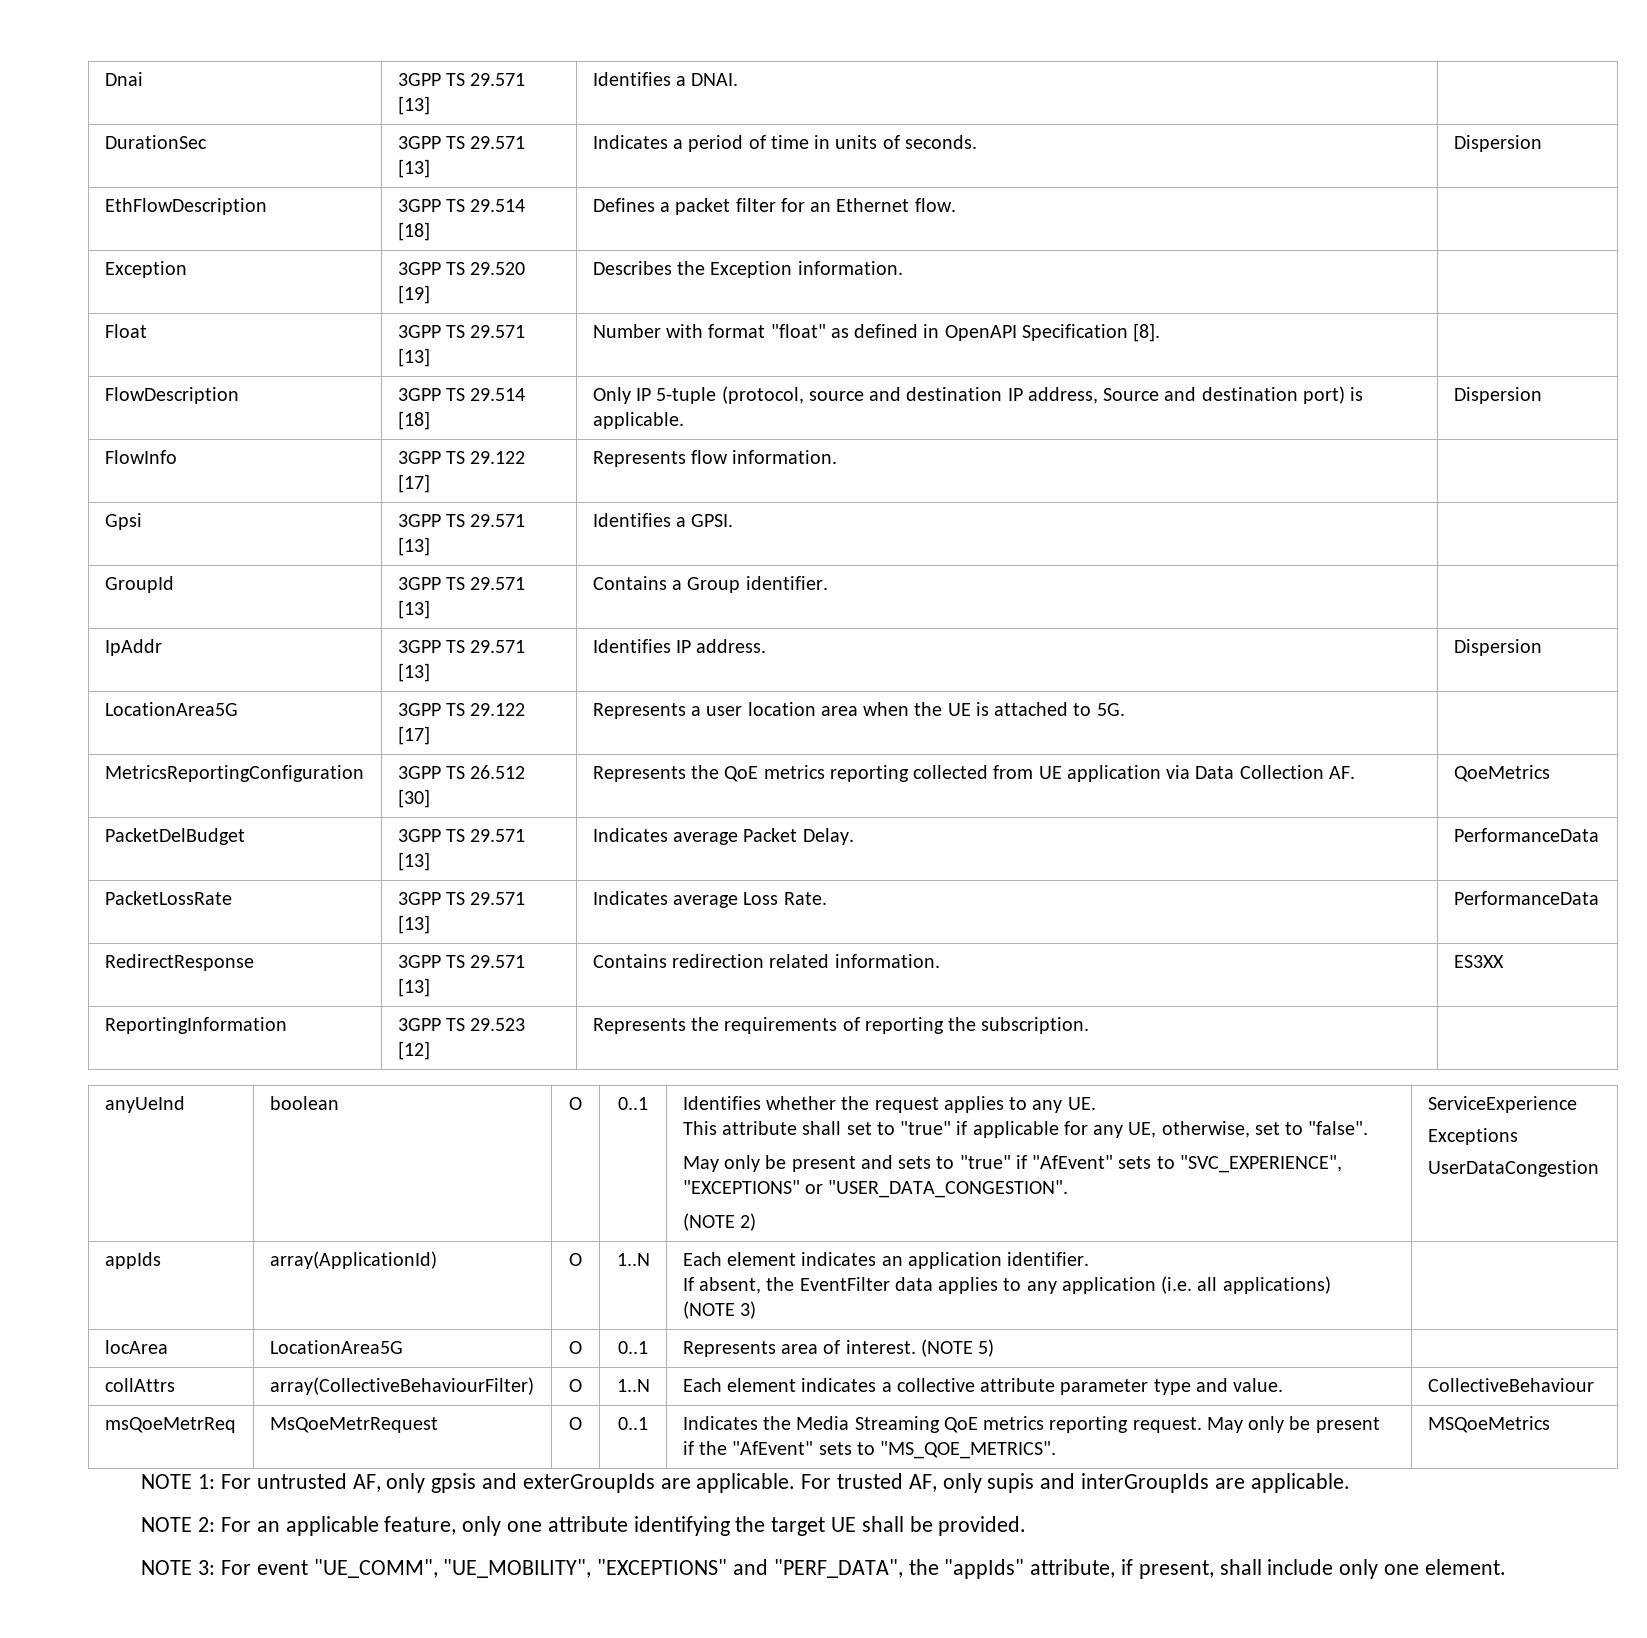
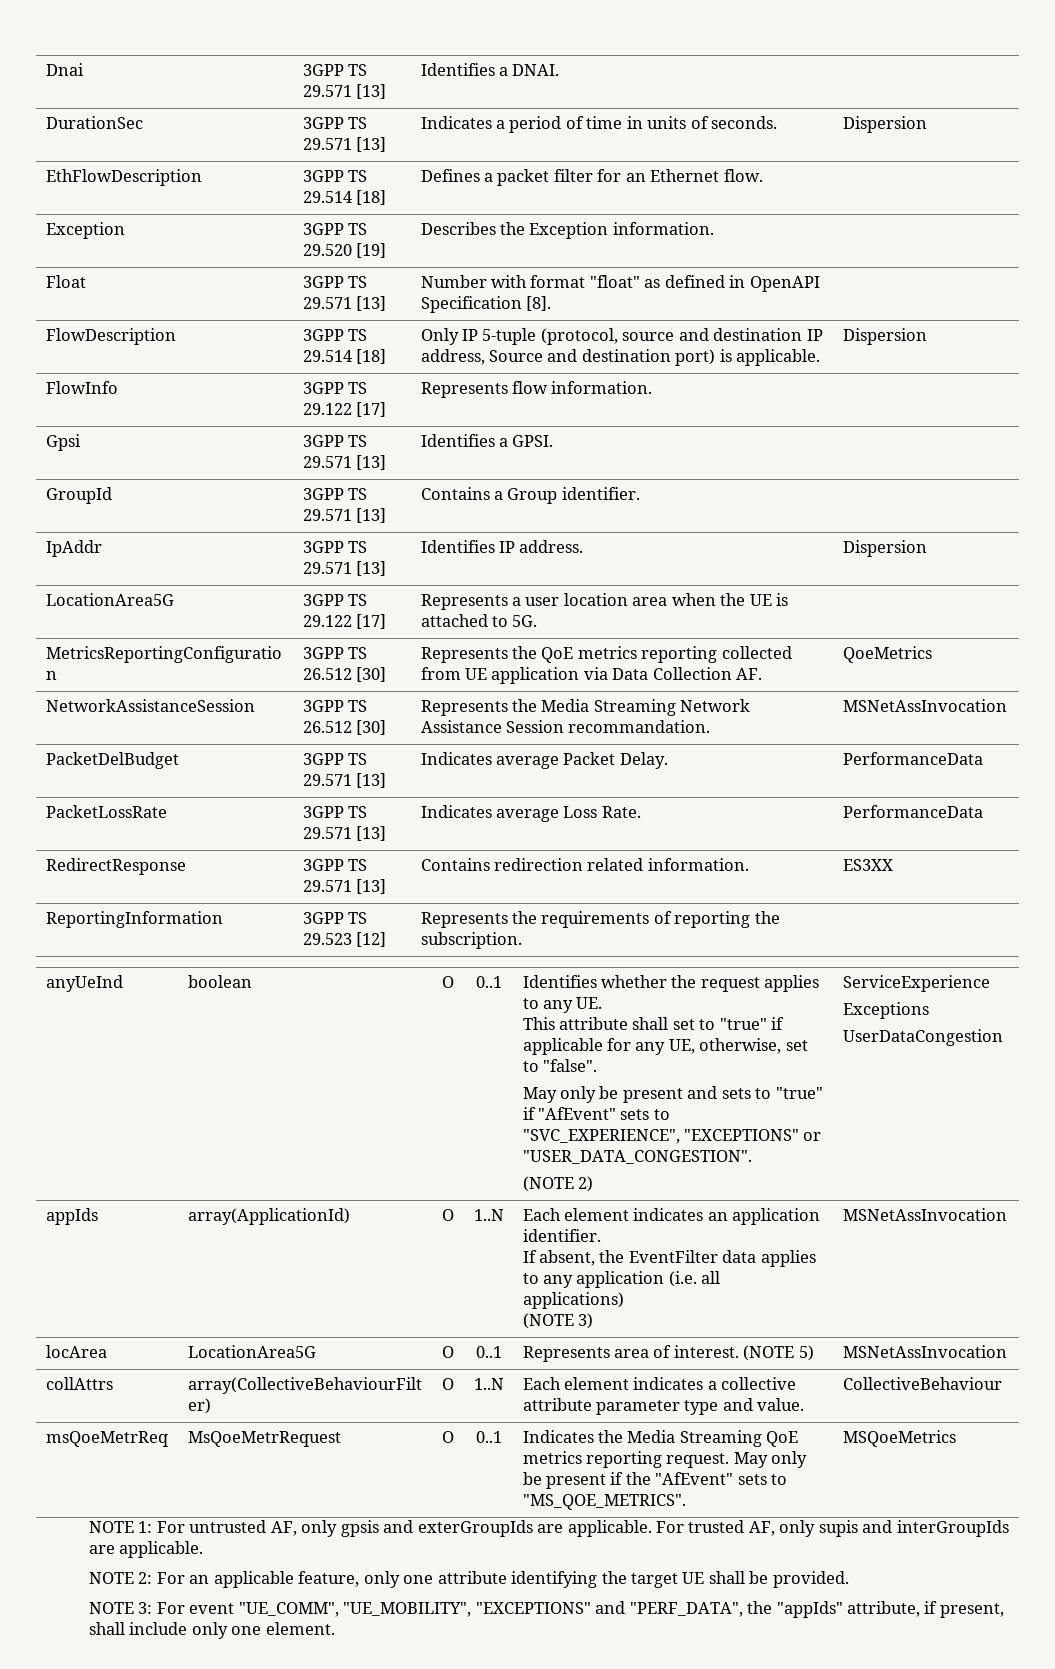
(1550, 773) none -> [45,699,255,712] [302,700,367,712] [302,720,386,735] [420,699,751,716] [420,720,711,733] [842,699,1007,712] // NetworkAssistanceSession | 3GPP TS 26.512 [30] | Represents the Media Streaming Network Assistance Session recommandation. | MSNetAssInvocation
(757, 1310) none -> [842,1208,1007,1221] MSNetAssInvocation
(995, 1348) none -> [842,1345,1007,1358] MSNetAssInvocation

